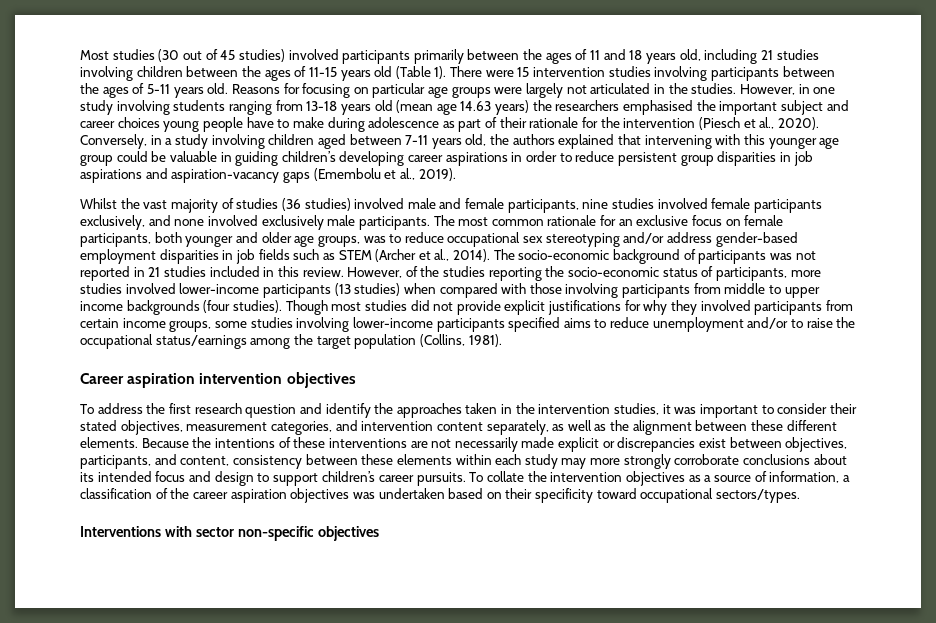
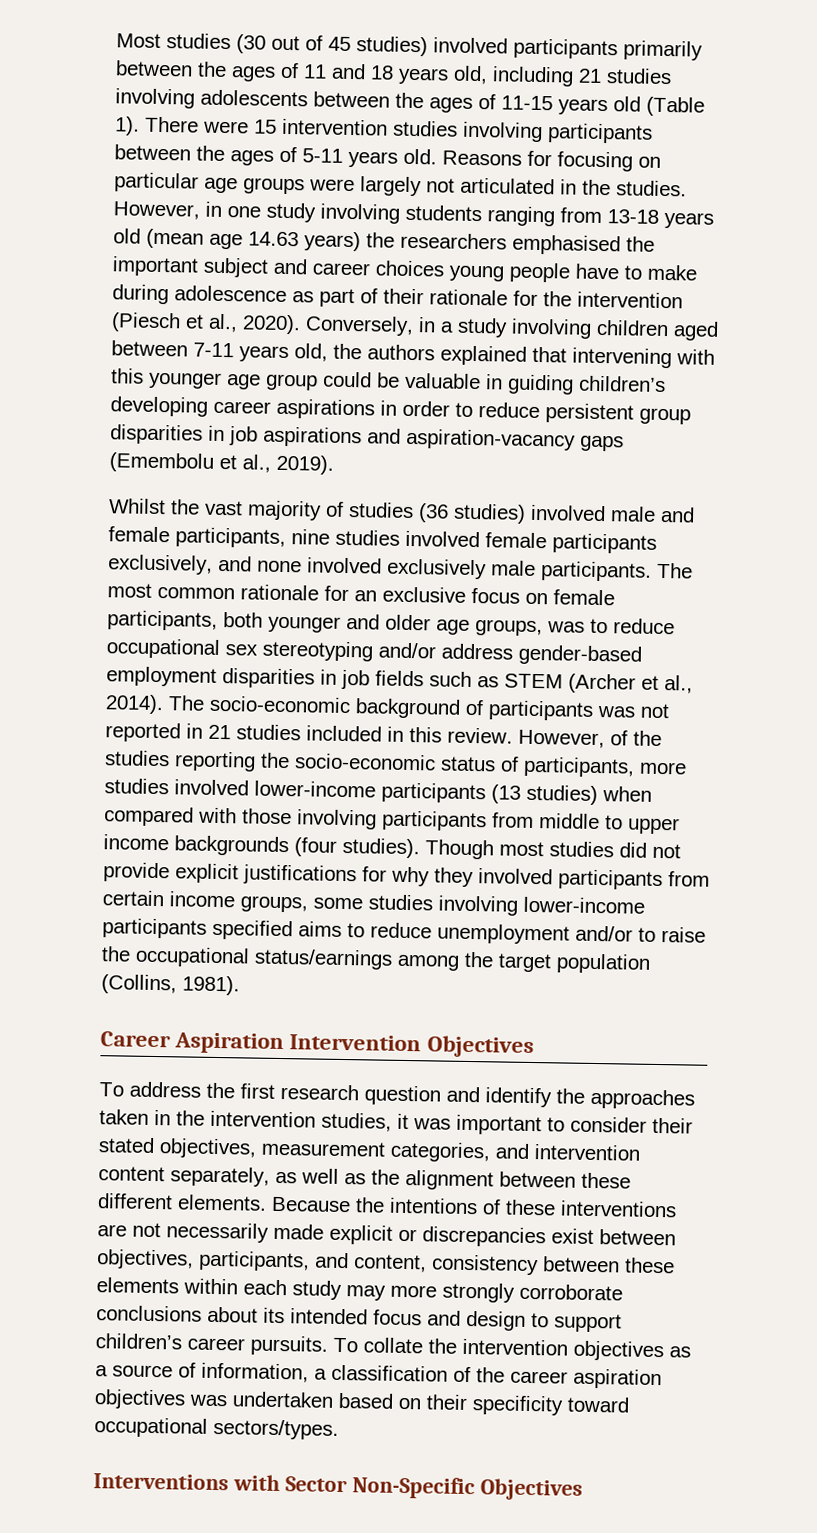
[136,66,183,77] children -> [200,89,308,107] adolescents
[127,372,356,388] aspiration intervention objectives -> [174,1032,534,1059] Aspiration Intervention Objectives
[195,526,379,541] sector non-specific objectives -> [284,1476,583,1501] Sector Non-Specific Objectives

